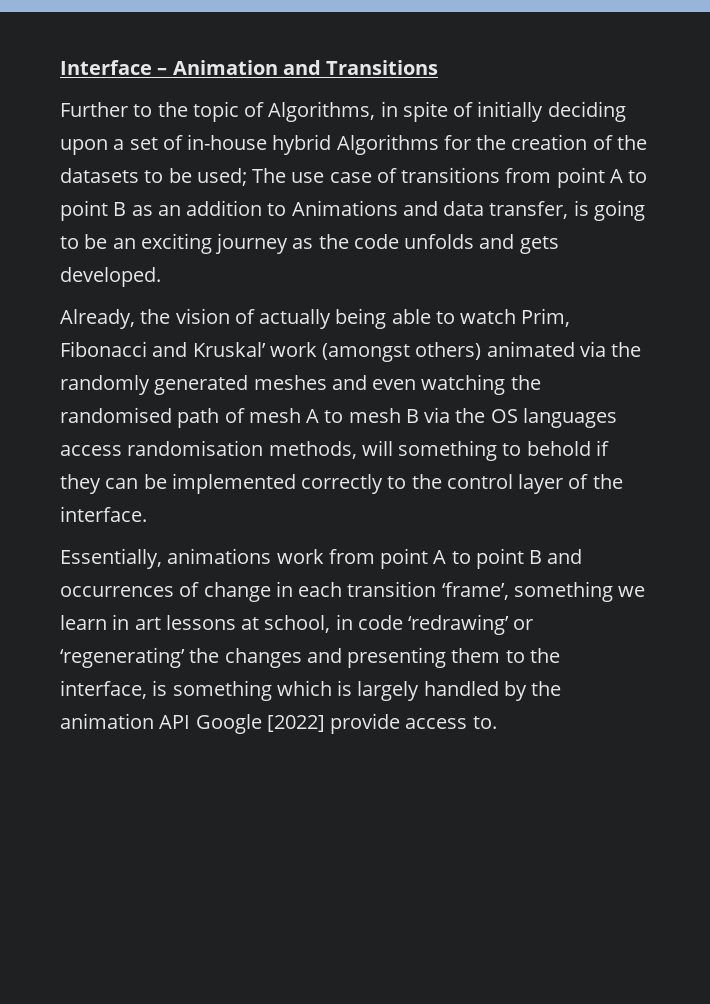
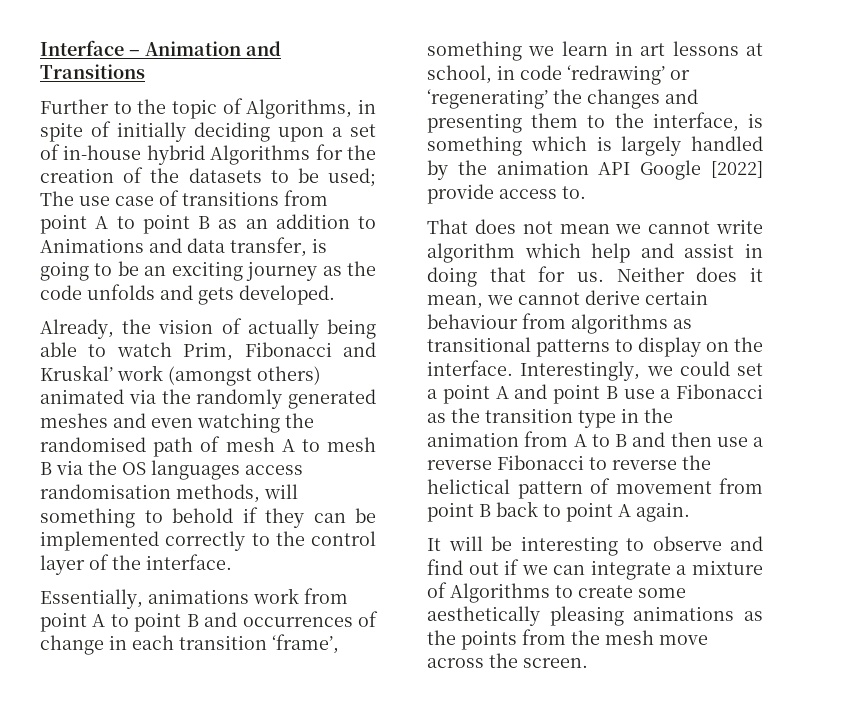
(497, 722) none -> [427,219,763,234] [427,243,763,263] [427,266,763,287] [427,290,708,309] [427,313,692,334] [427,337,763,357] [427,360,763,381] [427,384,763,404] [427,408,673,428] [427,431,763,447] [427,455,711,470] [427,478,763,499] [427,501,690,522] [427,536,763,556] [427,559,763,580] [427,582,686,603] [427,606,763,626] [427,629,708,650] [427,653,588,668] // That does not mean we cannot write algorithm which help and assist in doing that for us. Neither does it mean, we cannot derive certain behaviour from algorithms as transitional patterns to display on the interface. Interestingly, we could set a point A and point B use a Fibonacci as the transition type in the animation from A to B and then use a reverse Fibonacci to reverse the helictical pattern of movement from point B back to point A again. // It will be interesting to observe and find out if we can integrate a mixture of Algorithms to create some aesthetically pleasing animations as the points from the mesh move across the screen.

